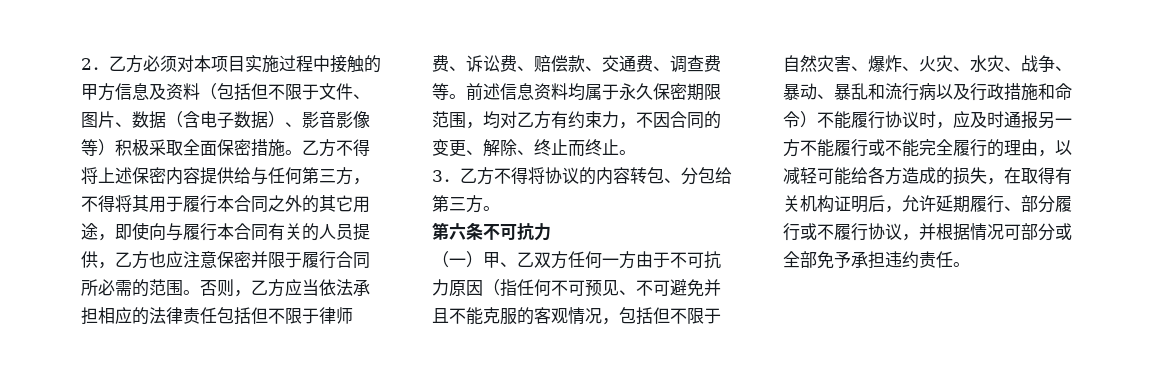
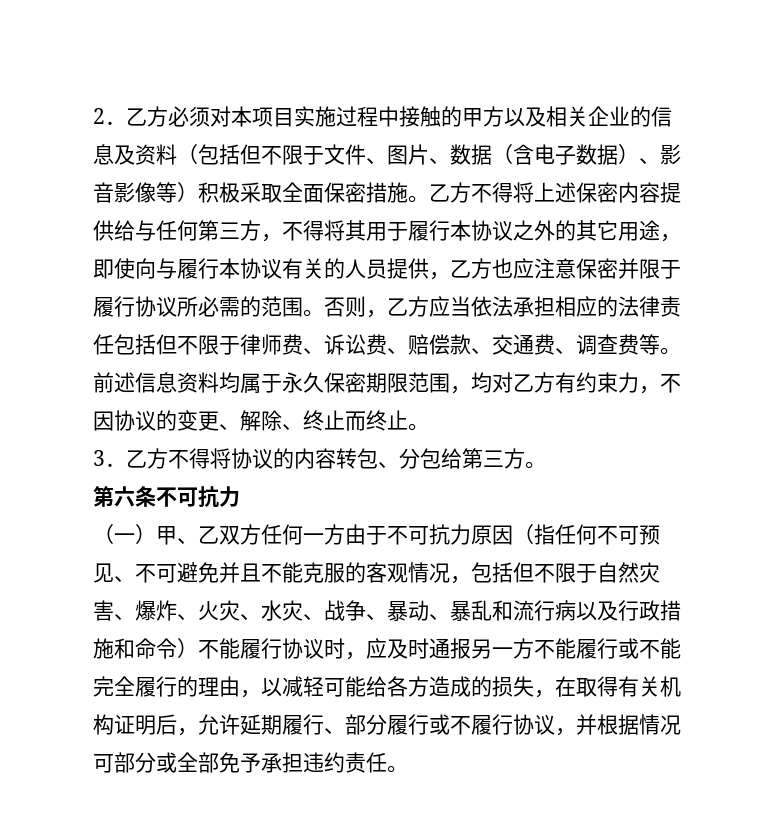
(115, 92) none -> [504,106,651,127] 以及相关企业的
[234,195,268,213] 合同 -> [471,220,513,241] 协议
[234,223,268,241] 合同 -> [240,258,282,279] 协议
[336,251,370,269] 合同 -> [135,296,177,317] 协议
[670,111,704,129] 合同 -> [114,410,156,431] 协议

